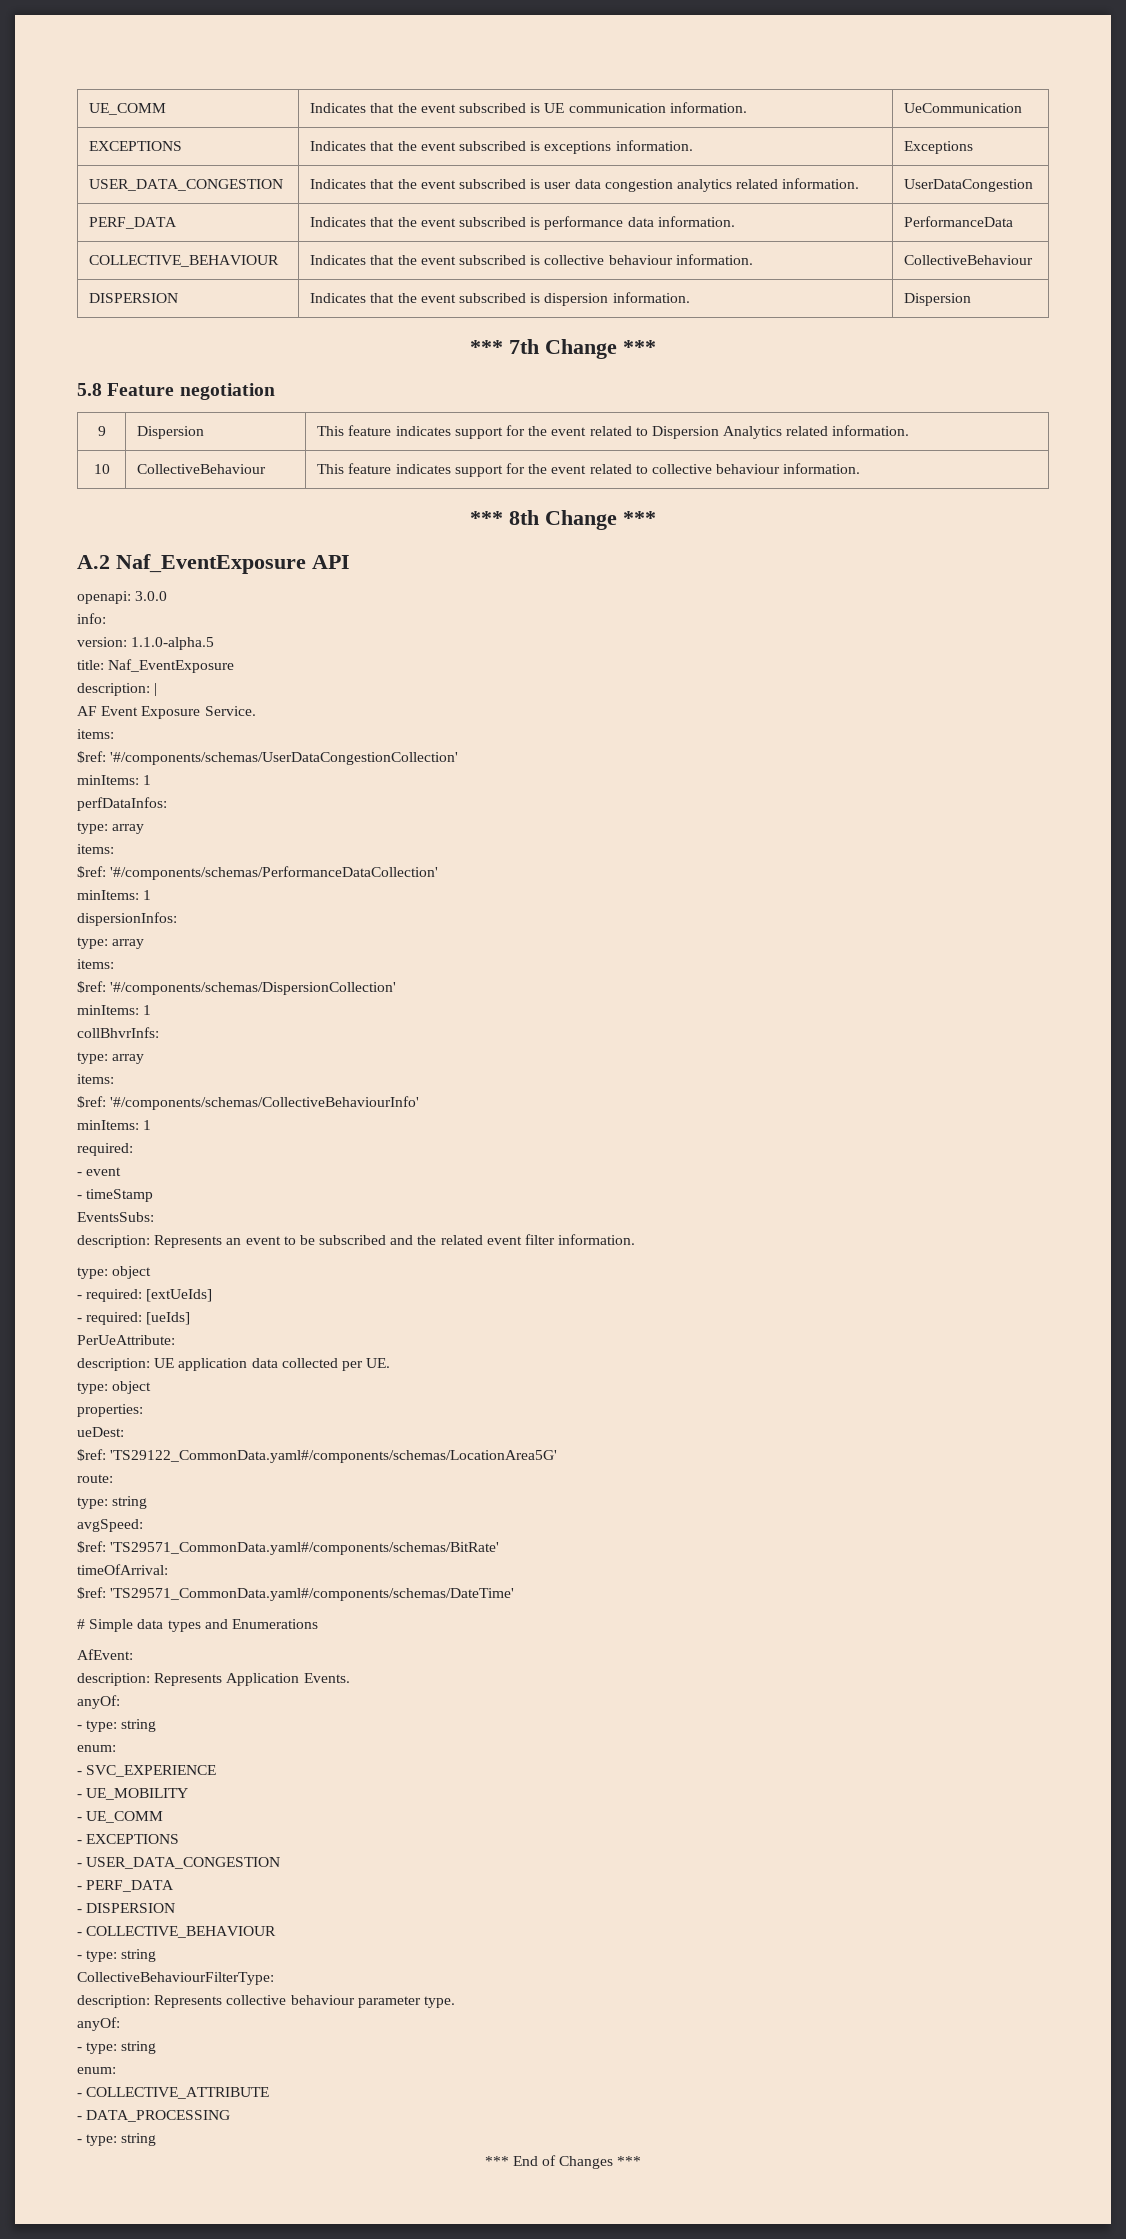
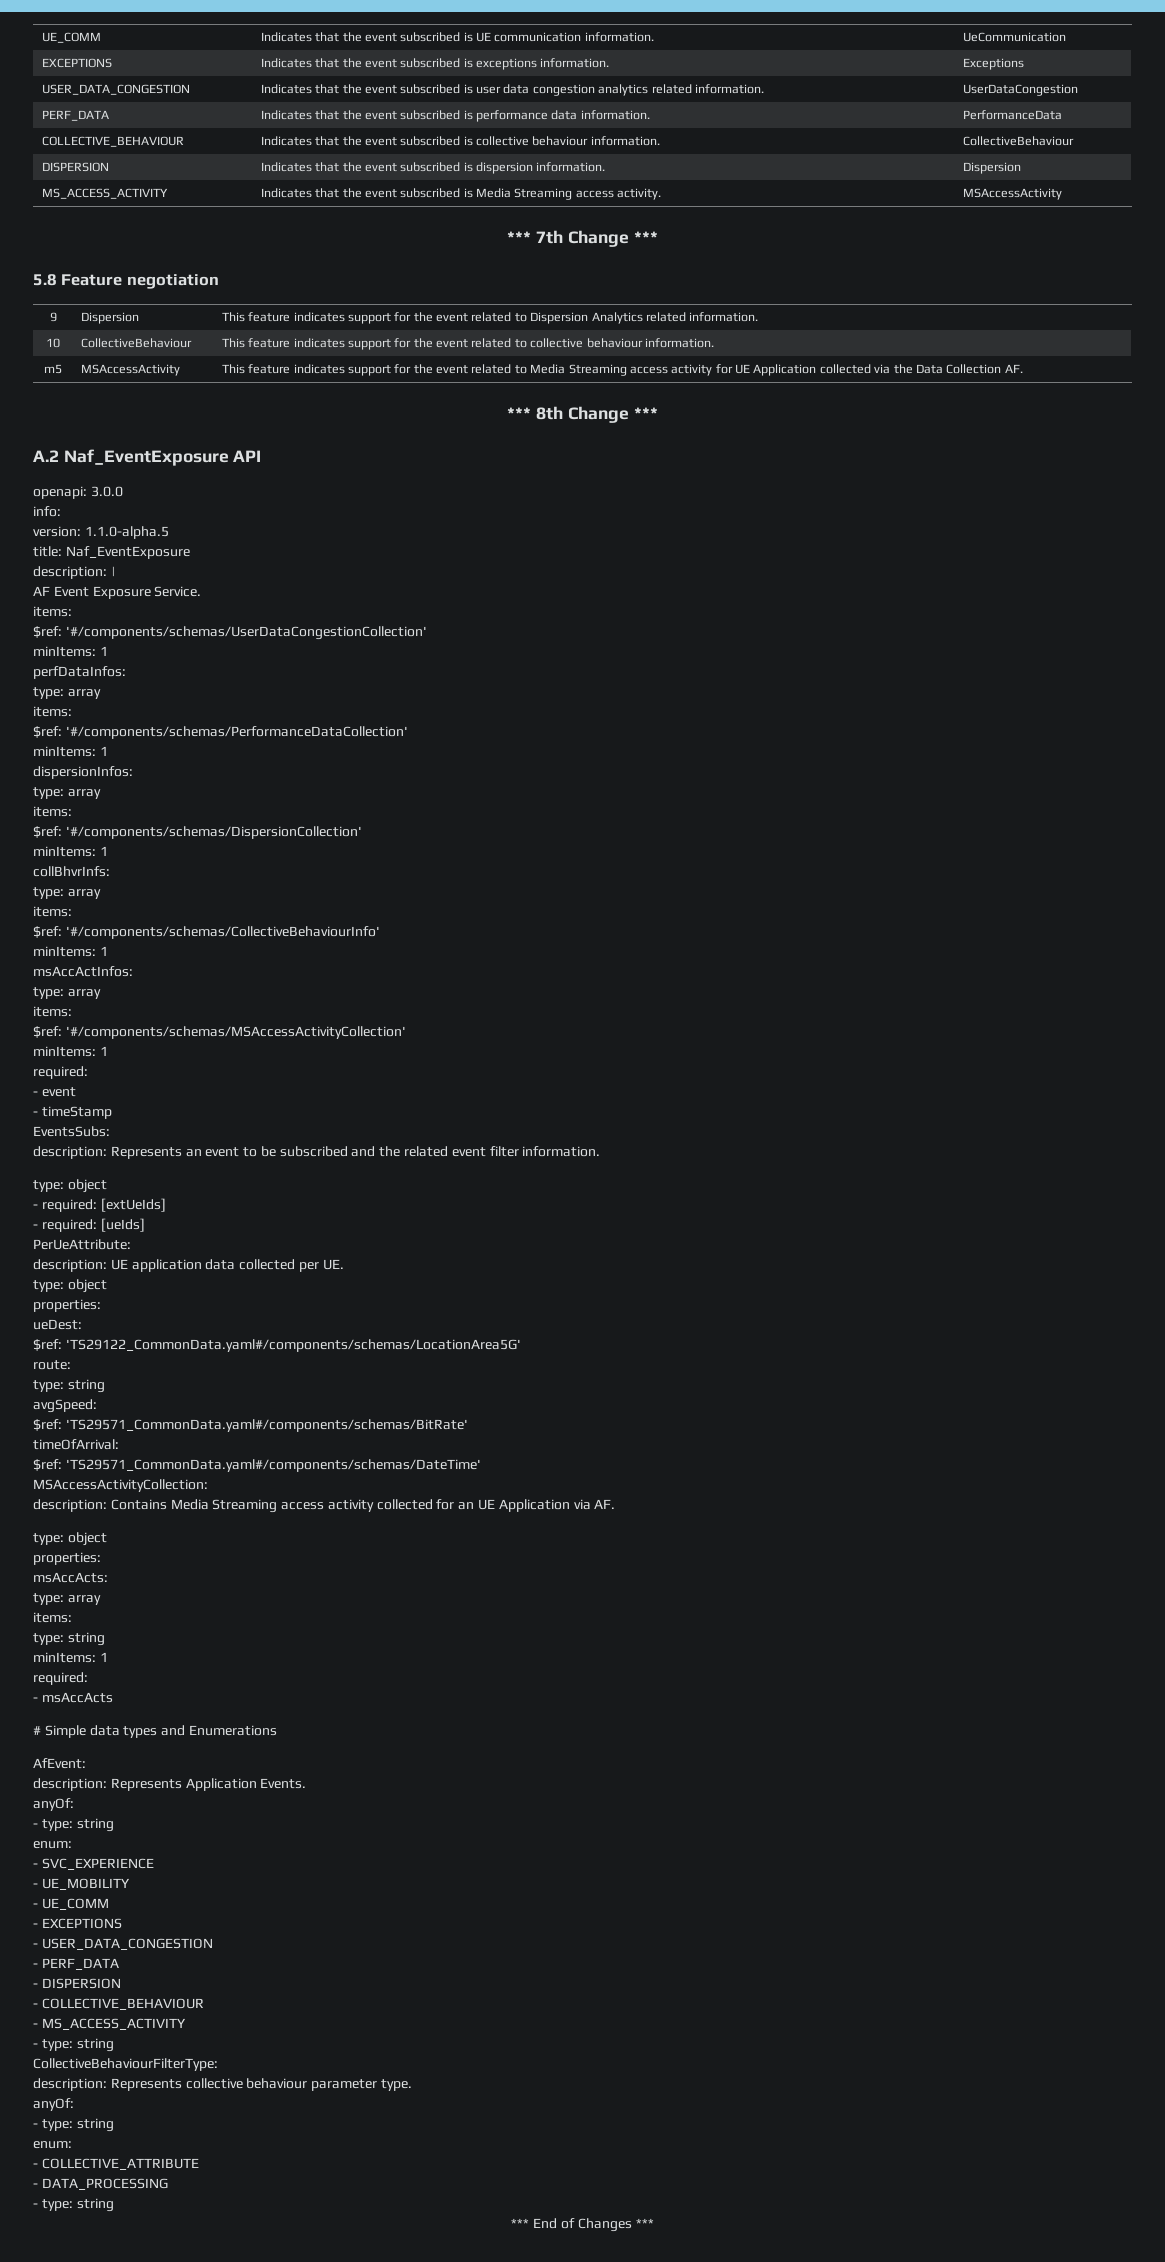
(972, 299) none -> [41,188,168,199] [260,188,662,200] [962,188,1062,200] // MS_ACCESS_ACTIVITY | Indicates that the event subscribed is Media Streaming access activity. | MSAccessActivity
(861, 468) none -> [44,364,62,374] [80,364,180,376] [221,364,1023,376] // m5 | MSAccessActivity | This feature indicates support for the event related to Media Streaming access activity for UE Application collected via the Data Collection AF.
(152, 1125) none -> [33,966,133,977] [33,987,101,999] [33,1006,72,1017] [33,1026,406,1039] [33,1046,108,1057] // msAccActInfos: // type: array // items: // $ref: '#/components/schemas/MSAccessActivityCollection' // minItems: 1
(515, 1594) none -> [33,1479,208,1492] [33,1499,616,1513] [33,1532,107,1546] [33,1552,101,1565] [33,1572,108,1583] [33,1593,101,1605] [33,1612,72,1623] [33,1632,105,1646] [33,1652,108,1663] [33,1672,88,1685] [33,1692,113,1703] // MSAccessActivityCollection: // description: Contains Media Streaming access activity collected for an UE Application via AF. // type: object // properties: // msAccActs: // type: array // items: // type: string // minItems: 1 // required: // - msAccActs
(277, 1932) none -> [33,2018,186,2030] // - MS_ACCESS_ACTIVITY

